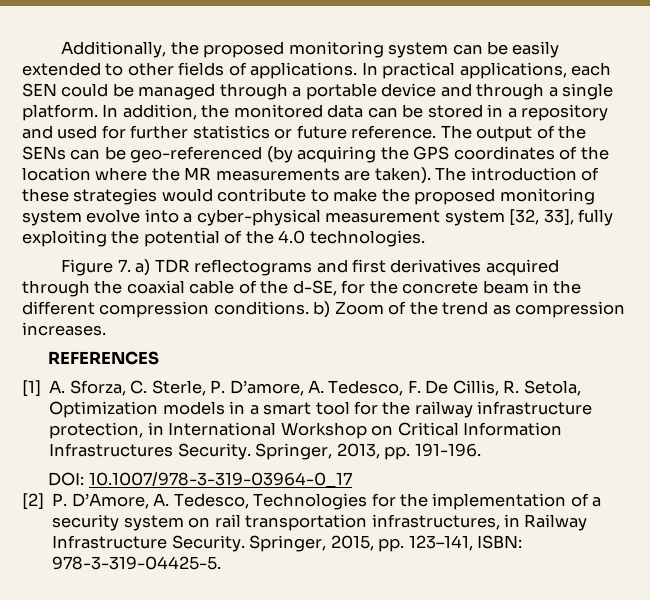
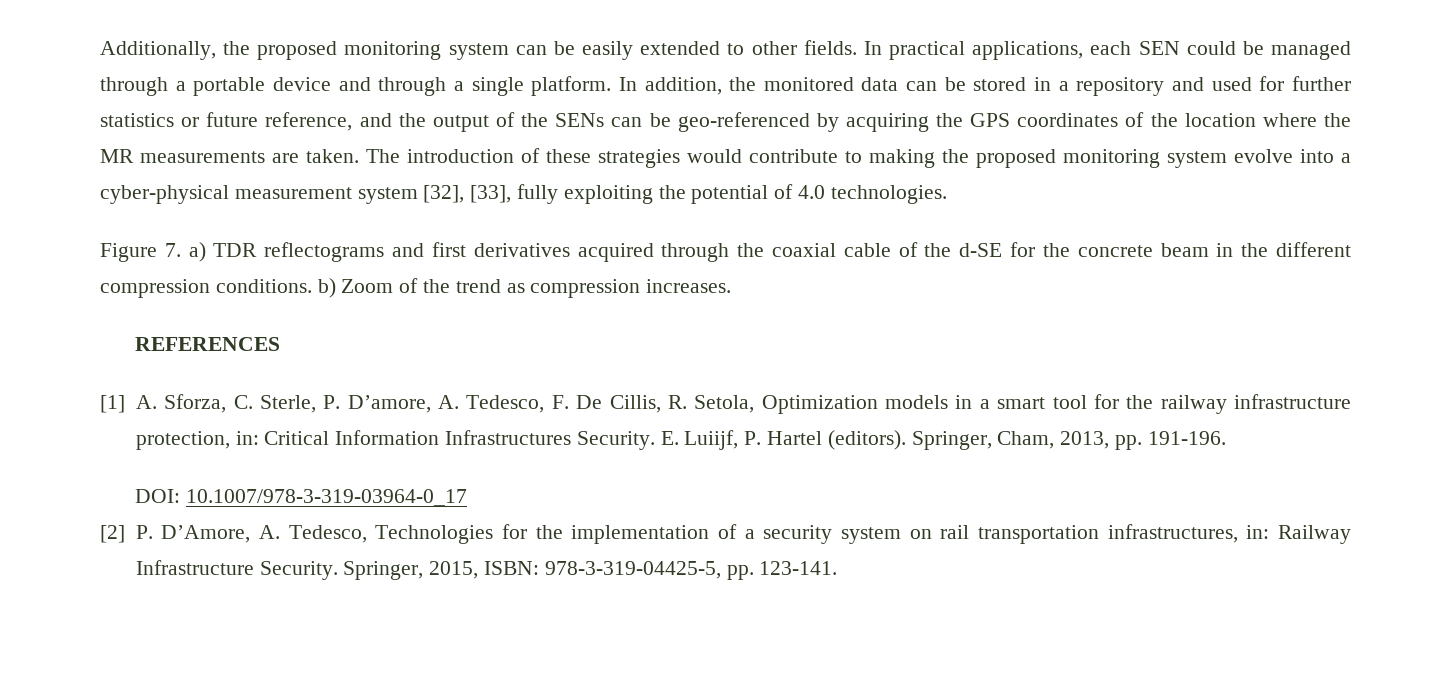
[178,62,358,79] fields of applications. -> [803,40,857,55] fields.
[351,125,472,139] reference. The -> [265,112,426,131] reference, and the
[266,146,293,163] (by -> [816,113,839,132] by
[374,167,431,184] taken). -> [306,149,359,163] taken.
[333,188,378,202] make -> [869,149,935,168] making
[509,209,574,226] [32, 33], -> [423,185,512,203] [32], [33],
[245,230,274,244] the -> (794, 191) none
[292,280,337,296] d-SE, -> [959,243,1003,257] d-SE
[147,422,562,439] [49,443,333,460] in International Workshop on Critical Information Infrastructures Security. Springer, -> [235,430,1055,450] in: Critical Information Infrastructures Security. E. Luiijf, P. Hartel (editors). Springer, Cham,
[503,514,520,527] in -> [1246,525,1270,539] in:
[378,535,522,552] [52,556,222,570] pp. 123–141, ISBN: 978-3-319-04425-5. -> [483,561,838,580] ISBN: 978-3-319-04425-5, pp. 123-141.

